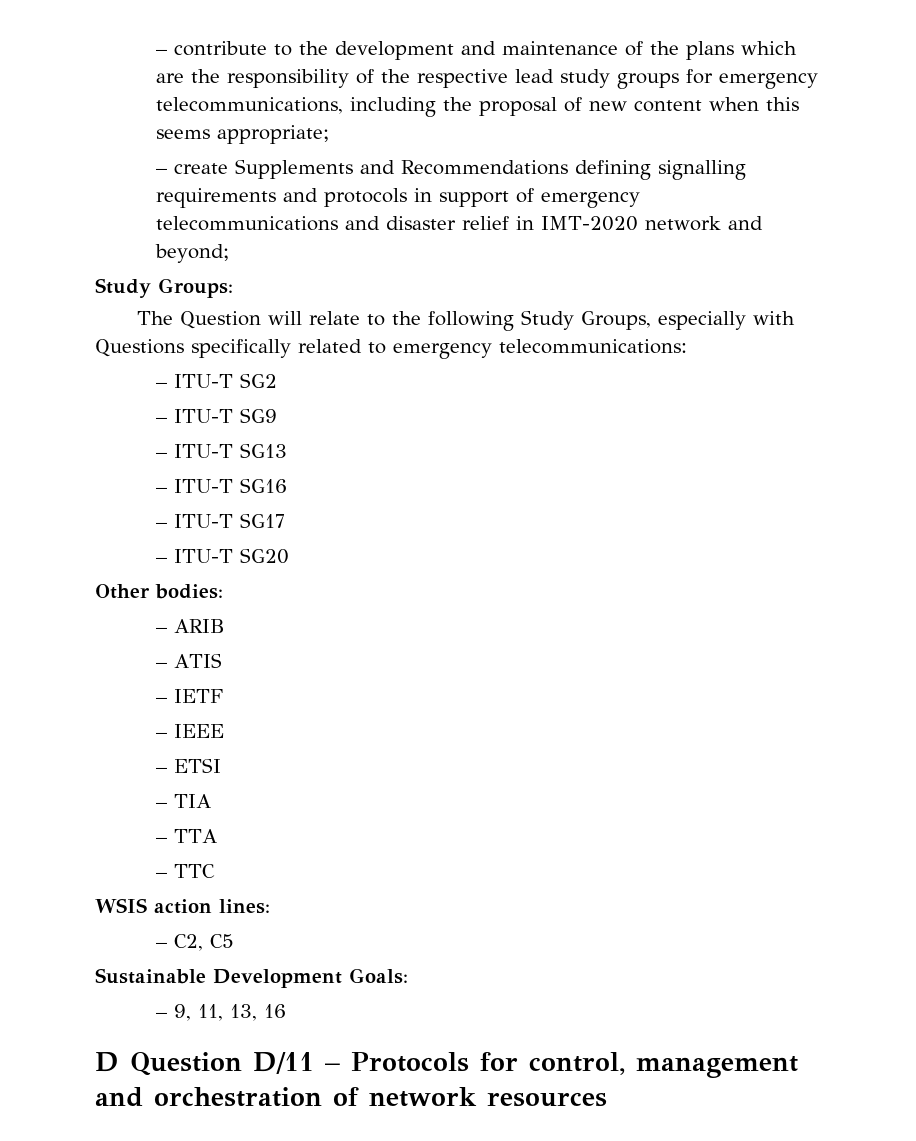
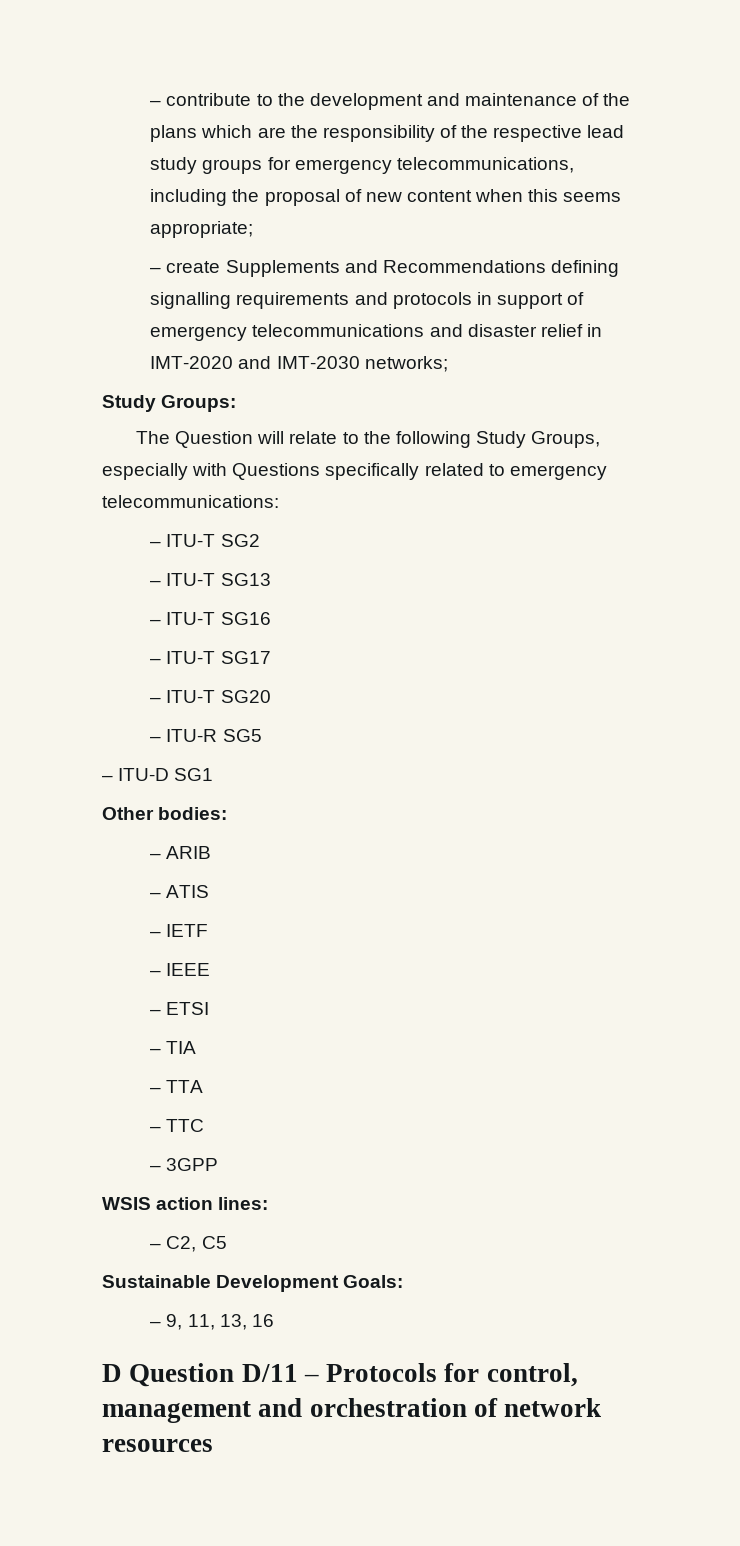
[644,216,763,231] [154,244,229,263] network and beyond; -> [238,356,448,372] and IMT-2030 networks;
[155,408,277,423] // – ITU-T SG9 -> (260, 540) none
(289, 556) none -> [150,729,262,742] [102,768,214,781] // – ITU-R SG5 // – ITU-D SG1
(215, 871) none -> [150,1158,219,1171] // – 3GPP

